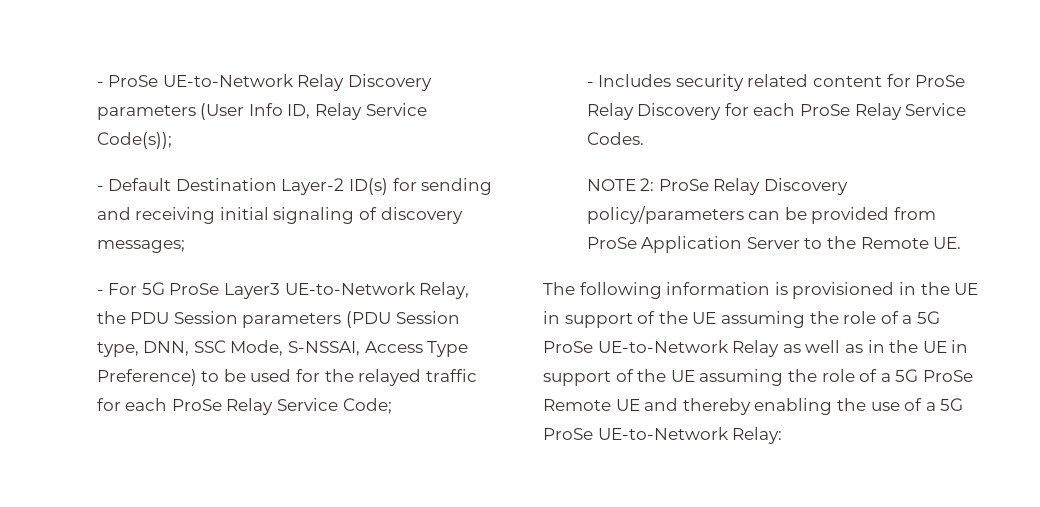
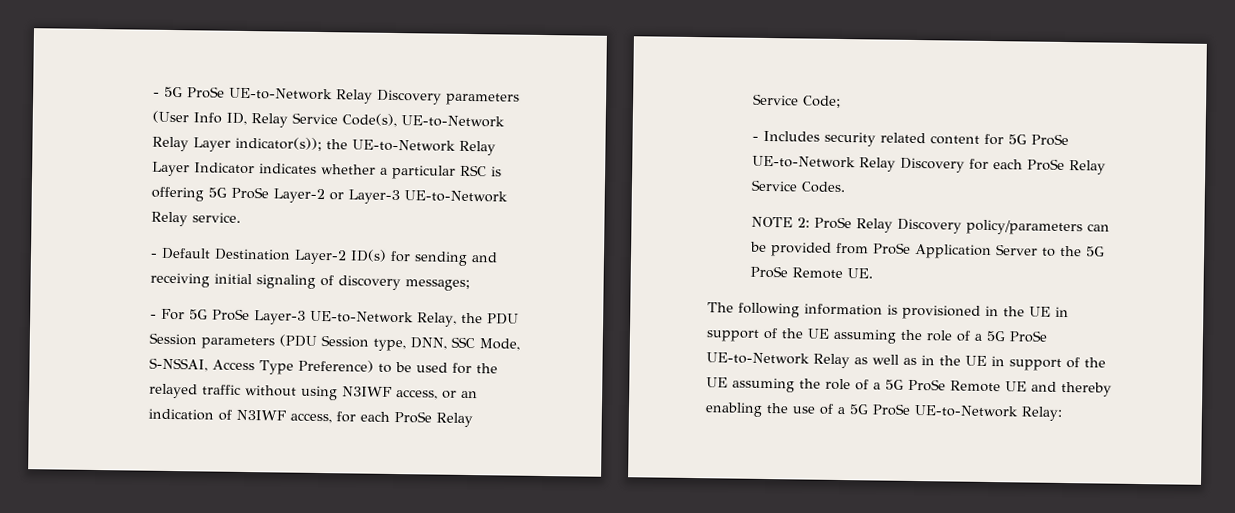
[96,81,104,87] - -> [153,86,184,98] - 5G
[96,132,172,149] Code(s)); -> [342,113,506,128] [152,136,497,156] [152,161,503,180] [151,186,509,205] [151,211,242,227] Code(s), UE-to-Network Relay Layer indicator(s)); the UE-to-Network Relay Layer Indicator indicates whether a particular RSC is offering 5G ProSe Layer-2 or Layer-3 UE-to-Network Relay service.
[223,283,280,299] Layer3 -> [254,310,307,325] Layer-3
(477, 375) none -> [245,385,479,401] [148,408,333,424] without using N3IWF access, or an indication of N3IWF access,
[915,75,966,87] ProSe -> [1008,133,1070,147] [752,155,857,169] 5G ProSe UE-to-Network
(856, 242) none -> [1086,246,1106,257] [750,265,789,279] 5G ProSe

